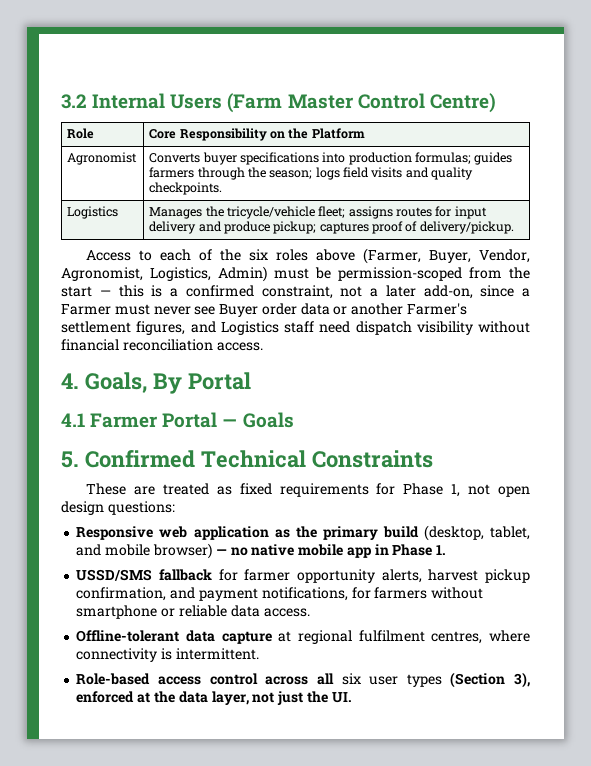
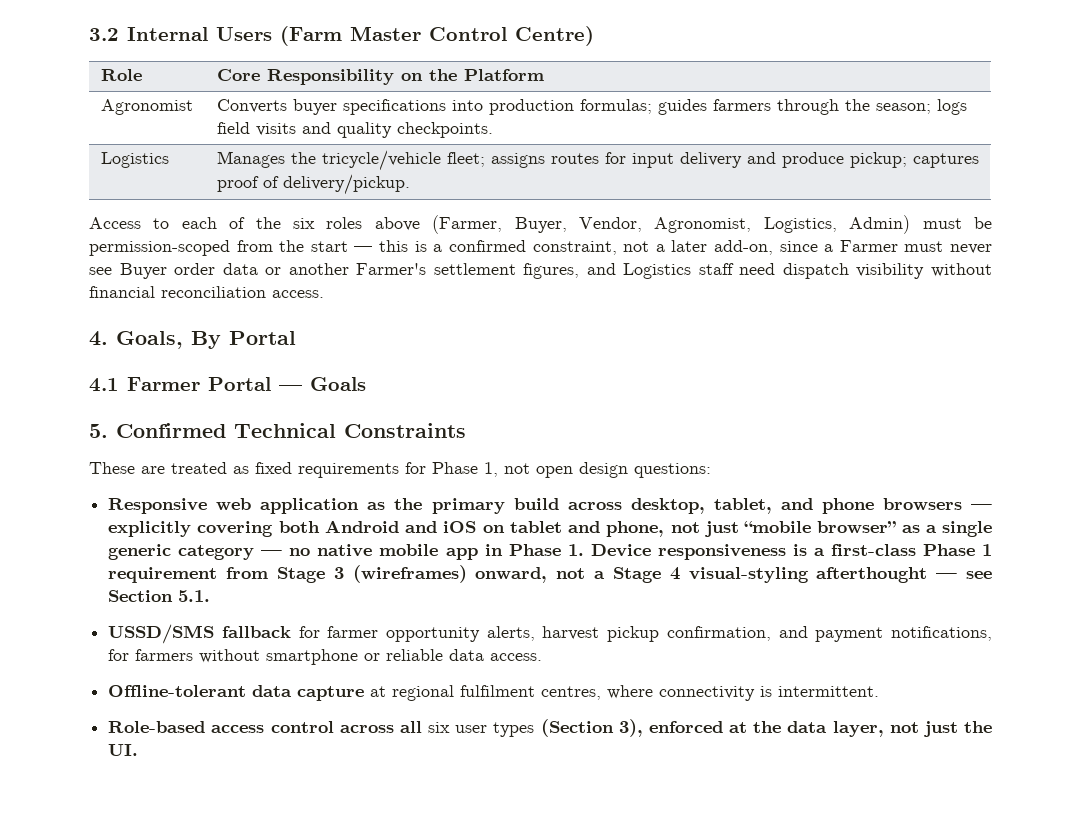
[423,525,530,541] [76,543,212,559] (desktop, tablet, and mobile browser) -> [567,498,992,514] [108,520,992,537] [108,544,255,560] across desktop, tablet, and phone browsers — explicitly covering both Android and iOS on tablet and phone, not just “mobile browser” as a single generic category
(447, 550) none -> [590,544,992,560] [108,565,993,583] [108,590,211,602] Device responsiveness is a first-class Phase 1 requirement from Stage 3 (wireframes) onward, not a Stage 4 visual-styling afterthought — see Section 5.1.

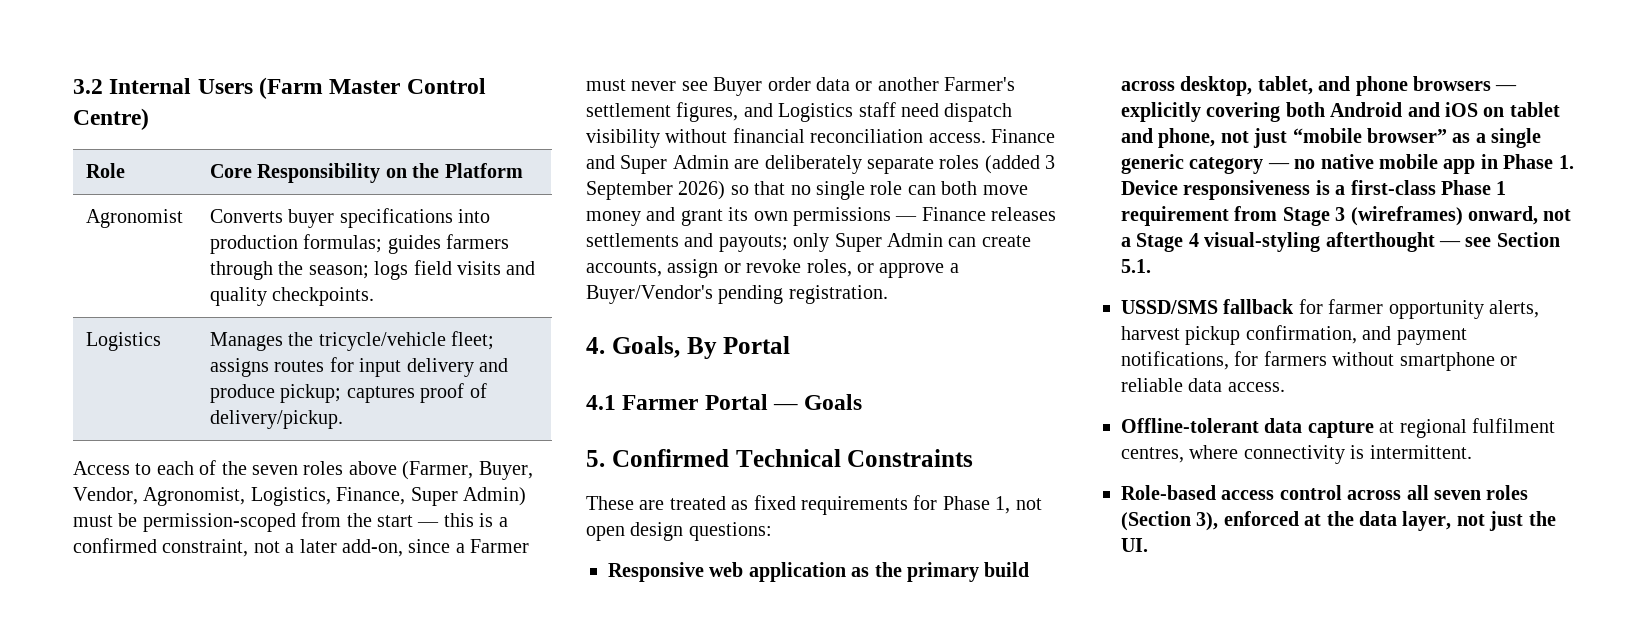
[293,218,315,229] six -> [252,465,298,475] seven
(837, 225) none -> [336,487,458,506] Finance, Super
(324, 294) none -> [991,129,1055,143] [586,155,1056,174] [586,181,1028,200] [586,207,1057,226] [586,233,1031,252] [586,259,959,278] [586,285,888,304] Finance and Super Admin are deliberately separate roles (added 3 September 2026) so that no single role can both move money and grant its own permissions — Finance releases settlements and payouts; only Super Admin can create accounts, assign or revoke roles, or approve a Buyer/Vendor's pending registration.
[428,722,535,737] six user types -> [1434,485,1529,500] seven roles

